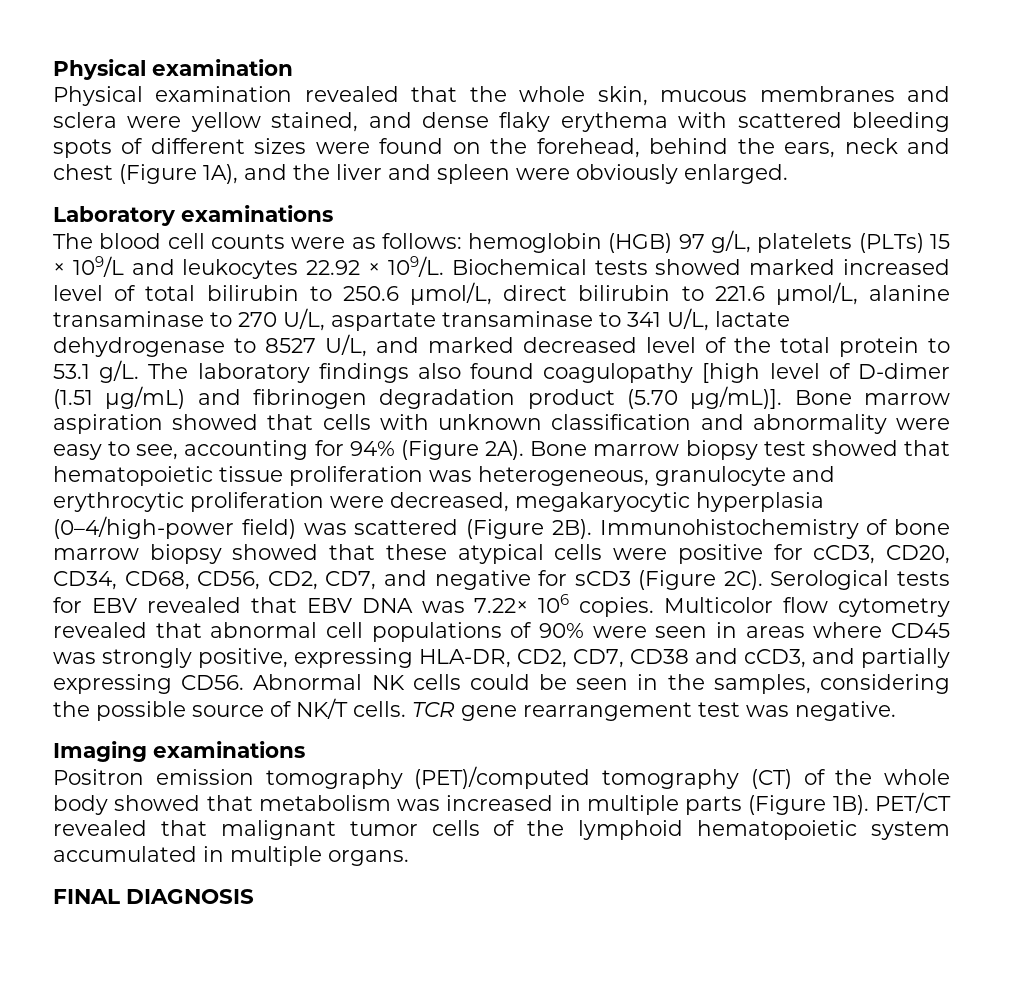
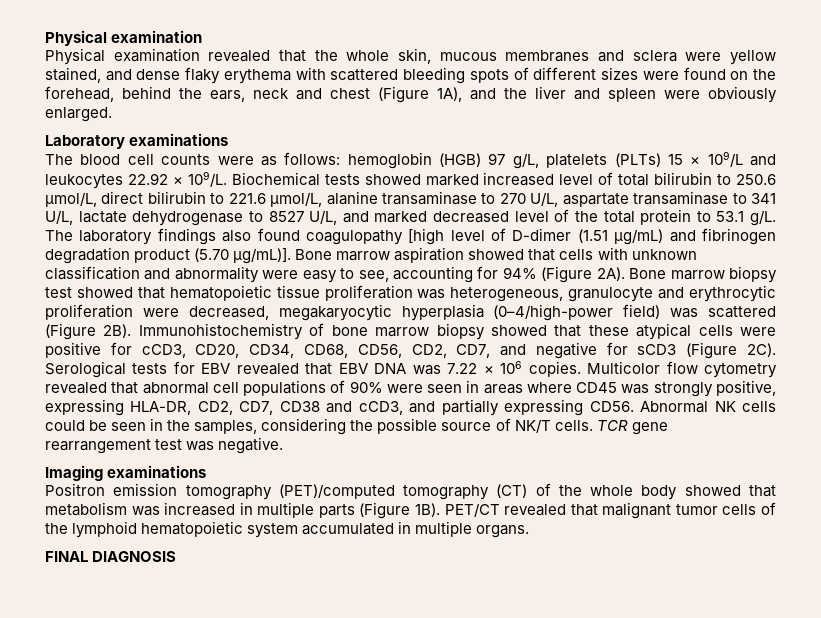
[474,598,529,613] 7.22× -> [447,363,494,374] 7.22 ×

